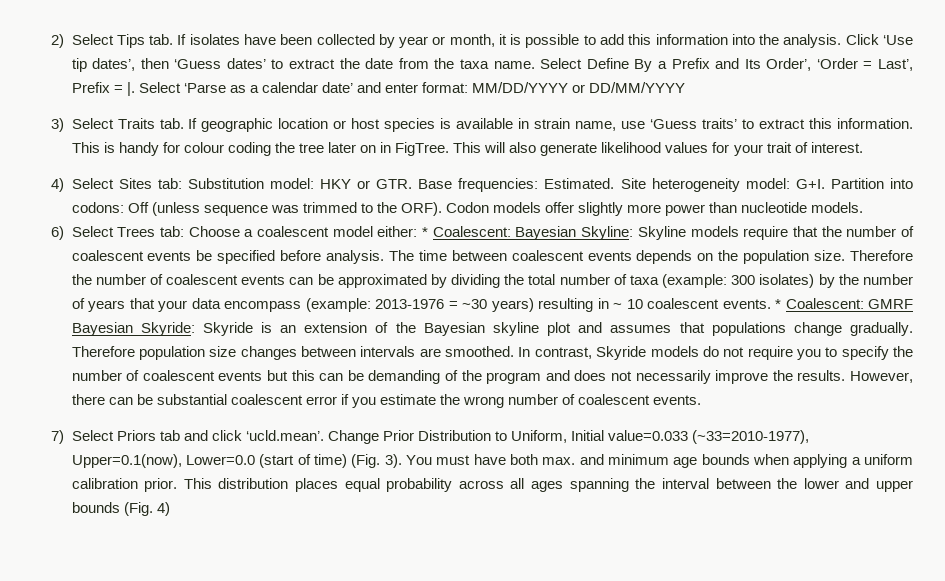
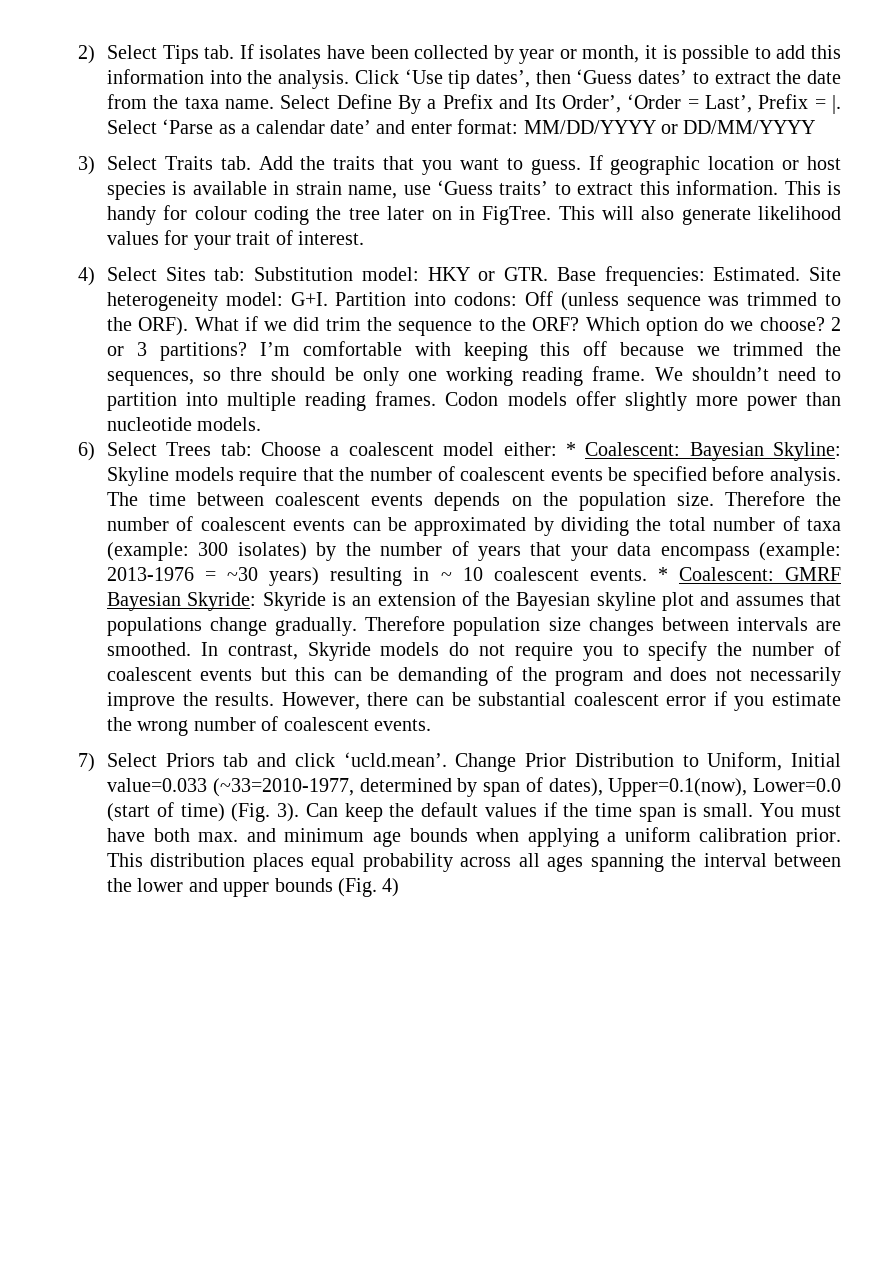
(184, 123) none -> [258,156,581,175] Add the traits that you want to guess.
(442, 209) none -> [194,316,841,336] [106,341,841,361] [106,366,841,386] [106,391,437,411] What if we did trim the sequence to the ORF? Which option do we choose? 2 or 3 partitions? I’m comfortable with keeping this off because we trimmed the sequences, so thre should be only one working reading frame. We shouldn’t need to partition into multiple reading frames.
[692,430,810,444] (~33=2010-1977), -> [212,777,603,797] (~33=2010-1977, determined by span of dates),
(402, 461) none -> [305,802,754,822] Can keep the default values if the time span is small.

